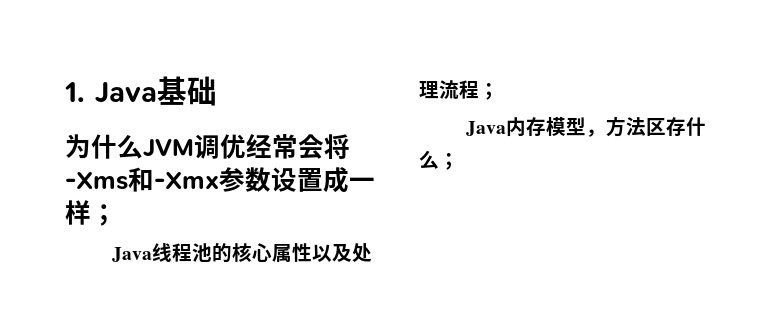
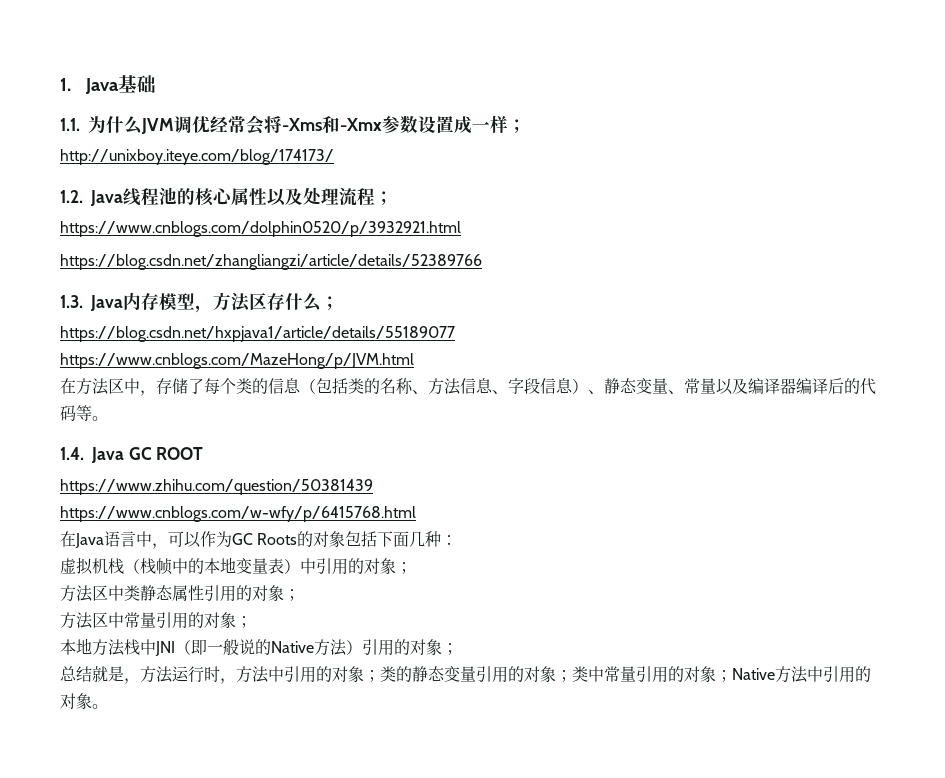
(217, 91) none -> [60,118,80,131] 1.1.
(117, 215) none -> [60,149,334,165] [60,190,83,203] http://unixboy.iteye.com/blog/174173/ // 1.2.
(499, 91) none -> [60,221,461,237] [60,254,482,270] [60,295,83,308] https://www.cnblogs.com/dolphin0520/p/3932921.html // https://blog.csdn.net/zhangliangzi/article/details/52389766 // 1.3.
(459, 161) none -> [60,326,455,342] [60,353,414,369] [60,378,876,396] [60,405,108,421] [60,447,204,463] [60,479,373,495] [60,506,416,522] [60,531,458,549] [60,557,412,575] [60,585,300,602] [60,612,252,629] [60,638,458,656] [60,666,871,684] [60,693,108,709] // https://blog.csdn.net/hxpjava1/article/details/55189077 // https://www.cnblogs.com/MazeHong/p/JVM.html // 在方法区中，存储了每个类的信息（包括类的名称、方法信息、字段信息）、静态变量、常量以及编译器编译后的代码等。 // 1.4. Java GC ROOT // https://www.zhihu.com/question/50381439 // https://www.cnblogs.com/w-wfy/p/6415768.html // 在Java语言中，可以作为GC Roots的对象包括下面几种： // 虚拟机栈（栈帧中的本地变量表）中引用的对象； // 方法区中类静态属性引用的对象； // 方法区中常量引用的对象； // 本地方法栈中JNI（即一般说的Native方法）引用的对象； // 总结就是，方法运行时，方法中引用的对象；类的静态变量引用的对象；类中常量引用的对象；Native方法中引用的对象。

